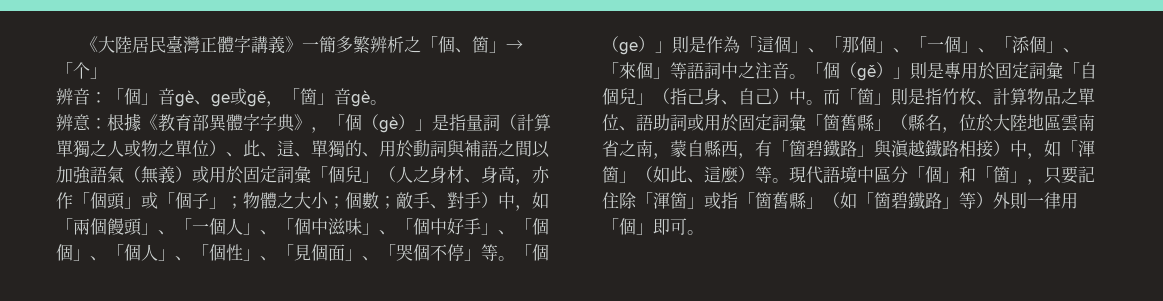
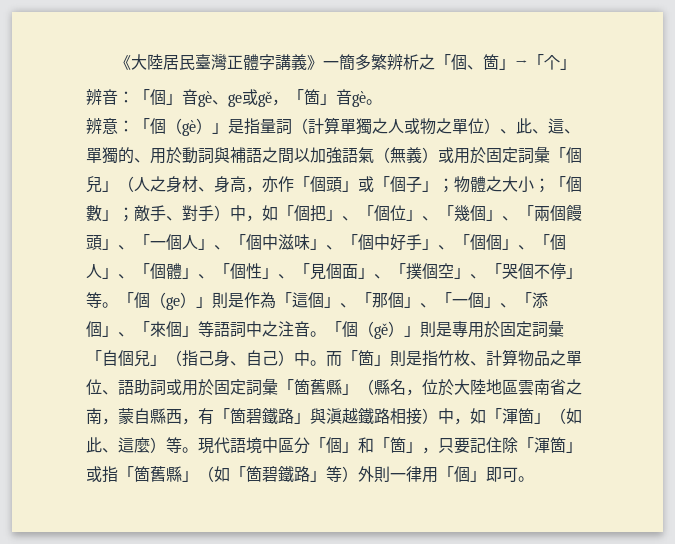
[107,113,328,133] 根據《教育部異體字字典》， -> (134, 126) none
[345,192,379,209] 個數 -> [550,176,582,192] [86,205,118,221] 「個數」
(73, 225) none -> [294,205,534,222] 個把」、「個位」、「幾個」、「
(226, 252) none -> [166,263,246,279] 體」、「個
(396, 251) none -> [406,263,502,280] 撲個空」、「

